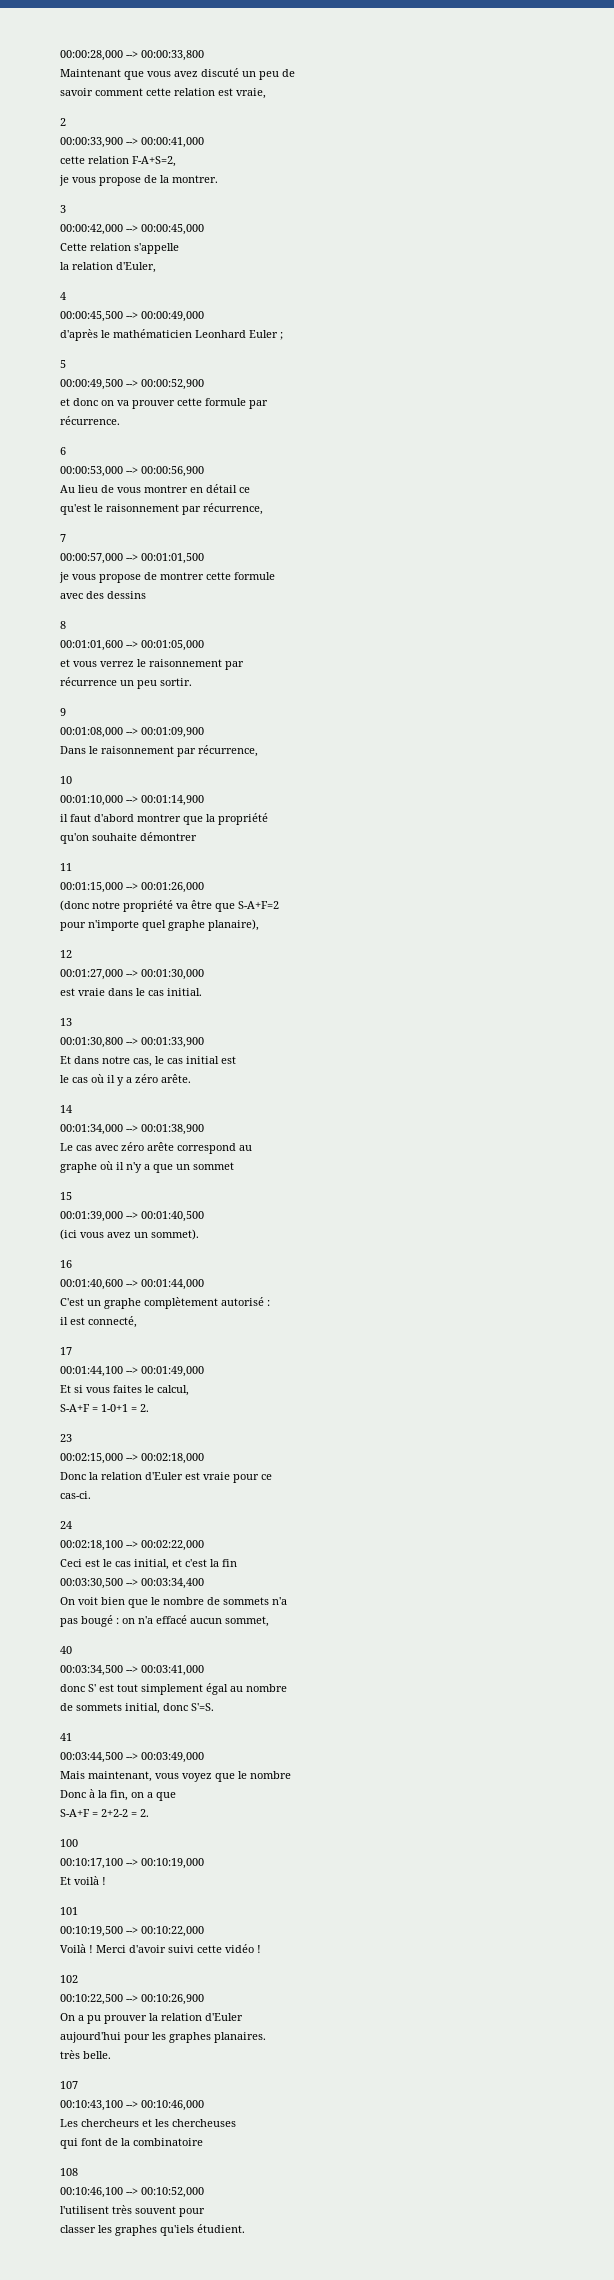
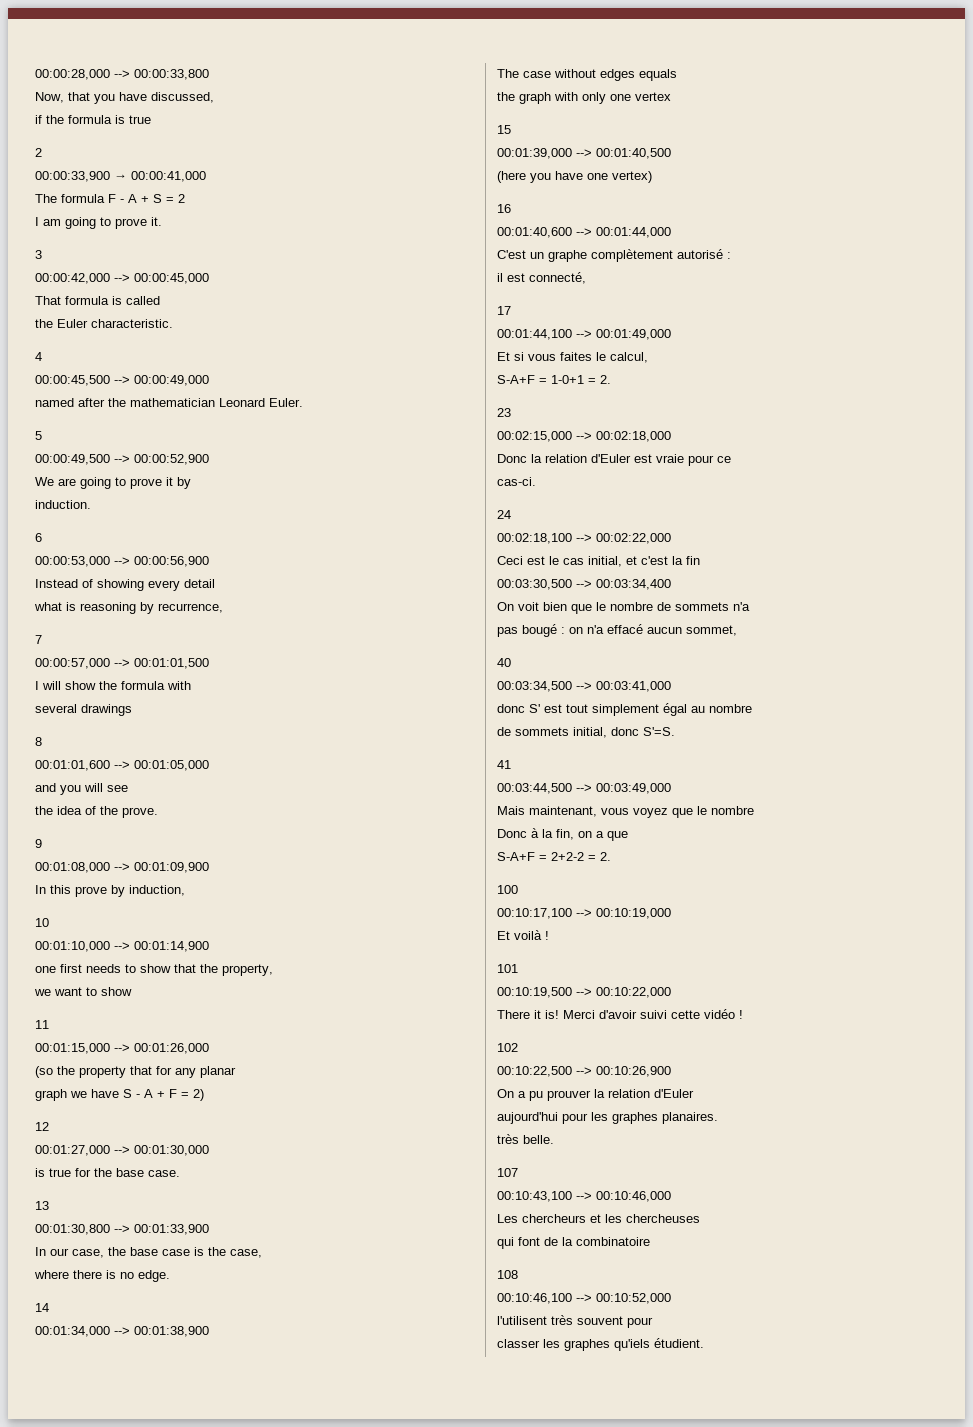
[60,68,295,80] [60,88,266,99] Maintenant que vous avez discuté un peu de // savoir comment cette relation est vraie, -> [35,92,214,104] [35,115,151,124] Now, that you have discussed, // if the formula is true
[126,138,138,145] --> -> [114,174,127,180] →
[60,156,176,167] [59,175,218,186] [60,205,66,213] [60,224,204,235] [60,243,179,254] [60,262,156,273] [60,292,66,300] [60,311,204,322] [60,329,283,341] [60,360,66,368] [60,379,204,390] [60,398,268,409] [60,416,120,425] [60,447,66,455] [60,466,204,477] [60,484,250,493] [60,503,263,515] [60,534,66,542] [60,553,204,564] [59,572,275,583] [60,591,146,599] [60,621,66,629] [60,640,204,651] [60,659,244,670] [60,677,192,689] cette relation F-A+S=2, // je vous propose de la montrer. // 3 // 00:00:42,000 --> 00:00:45,000 // Cette relation s'appelle // la relation d'Euler, // 4 // 00:00:45,500 --> 00:00:49,000 // d'après le mathématicien Leonhard Euler ; // 5 // 00:00:49,500 --> 00:00:52,900 // et donc on va prouver cette formule par // récurrence. // 6 // 00:00:53,000 --> 00:00:56,900 // Au lieu de vous montrer en détail ce // qu'est le raisonnement par récurrence, // 7 // 00:00:57,000 --> 00:01:01,500 // je vous propose de montrer cette formule // avec des dessins // 8 // 00:01:01,600 --> 00:01:05,000 // et vous verrez le raisonnement par // récurrence un peu sortir. -> [35,194,185,203] [35,217,162,229] [35,250,42,259] [35,273,209,284] [35,296,160,305] [35,319,173,328] [35,352,42,361] [35,375,209,386] [35,398,303,407] [35,431,42,440] [35,454,209,465] [35,477,191,489] [35,500,91,509] [35,533,42,542] [35,556,209,567] [35,579,215,591] [34,602,223,614] [35,635,42,644] [35,658,209,669] [35,681,191,690] [35,704,132,716] [35,737,42,746] [35,760,209,771] [35,783,128,795] [35,806,158,818] The formula F - A + S = 2 // I am going to prove it. // 3 // 00:00:42,000 --> 00:00:45,000 // That formula is called // the Euler characteristic. // 4 // 00:00:45,500 --> 00:00:49,000 // named after the mathematician Leonard Euler. // 5 // 00:00:49,500 --> 00:00:52,900 // We are going to prove it by // induction. // 6 // 00:00:53,000 --> 00:00:56,900 // Instead of showing every detail // what is reasoning by recurrence, // 7 // 00:00:57,000 --> 00:01:01,500 // I will show the formula with // several drawings // 8 // 00:01:01,600 --> 00:01:05,000 // and you will see // the idea of the prove.
[60,745,258,757] Dans le raisonnement par récurrence, -> [35,885,185,897] In this prove by induction,
[60,813,268,825] [60,832,197,844] [60,863,72,871] [60,882,204,893] [60,900,279,912] [60,919,259,931] [60,950,72,958] [60,969,204,980] [60,988,202,996] [60,1018,72,1026] [60,1037,204,1048] [60,1056,236,1067] [60,1074,191,1086] [60,1105,72,1113] [60,1124,204,1135] [60,1142,252,1154] [60,1161,234,1173] il faut d'abord montrer que la propriété // qu'on souhaite démontrer // 11 // 00:01:15,000 --> 00:01:26,000 // (donc notre propriété va être que S-A+F=2 // pour n'importe quel graphe planaire), // 12 // 00:01:27,000 --> 00:01:30,000 // est vraie dans le cas initial. // 13 // 00:01:30,800 --> 00:01:33,900 // Et dans notre cas, le cas initial est // le cas où il y a zéro arête. // 14 // 00:01:34,000 --> 00:01:38,900 // Le cas avec zéro arête correspond au // graphe où il n'y a que un sommet -> [35,964,273,976] [34,987,132,996] [35,1020,49,1029] [35,1043,209,1054] [35,1066,236,1078] [35,1089,204,1101] [35,1122,49,1131] [35,1145,209,1156] [35,1168,180,1177] [35,1201,49,1210] [35,1224,209,1235] [35,1247,262,1258] [34,1270,170,1282] [35,1303,49,1312] [35,1326,209,1337] [497,69,677,81] [497,92,671,104] one first needs to show that the property, // we want to show // 11 // 00:01:15,000 --> 00:01:26,000 // (so the property that for any planar // graph we have S - A + F = 2) // 12 // 00:01:27,000 --> 00:01:30,000 // is true for the base case. // 13 // 00:01:30,800 --> 00:01:33,900 // In our case, the base case is the case, // where there is no edge. // 14 // 00:01:34,000 --> 00:01:38,900 // The case without edges equals // the graph with only one vertex
[60,1229,199,1240] (ici vous avez un sommet). -> [497,171,652,183] (here you have one vertex)
[60,1944,93,1953] Voilà ! -> [497,1010,559,1019] There it is!

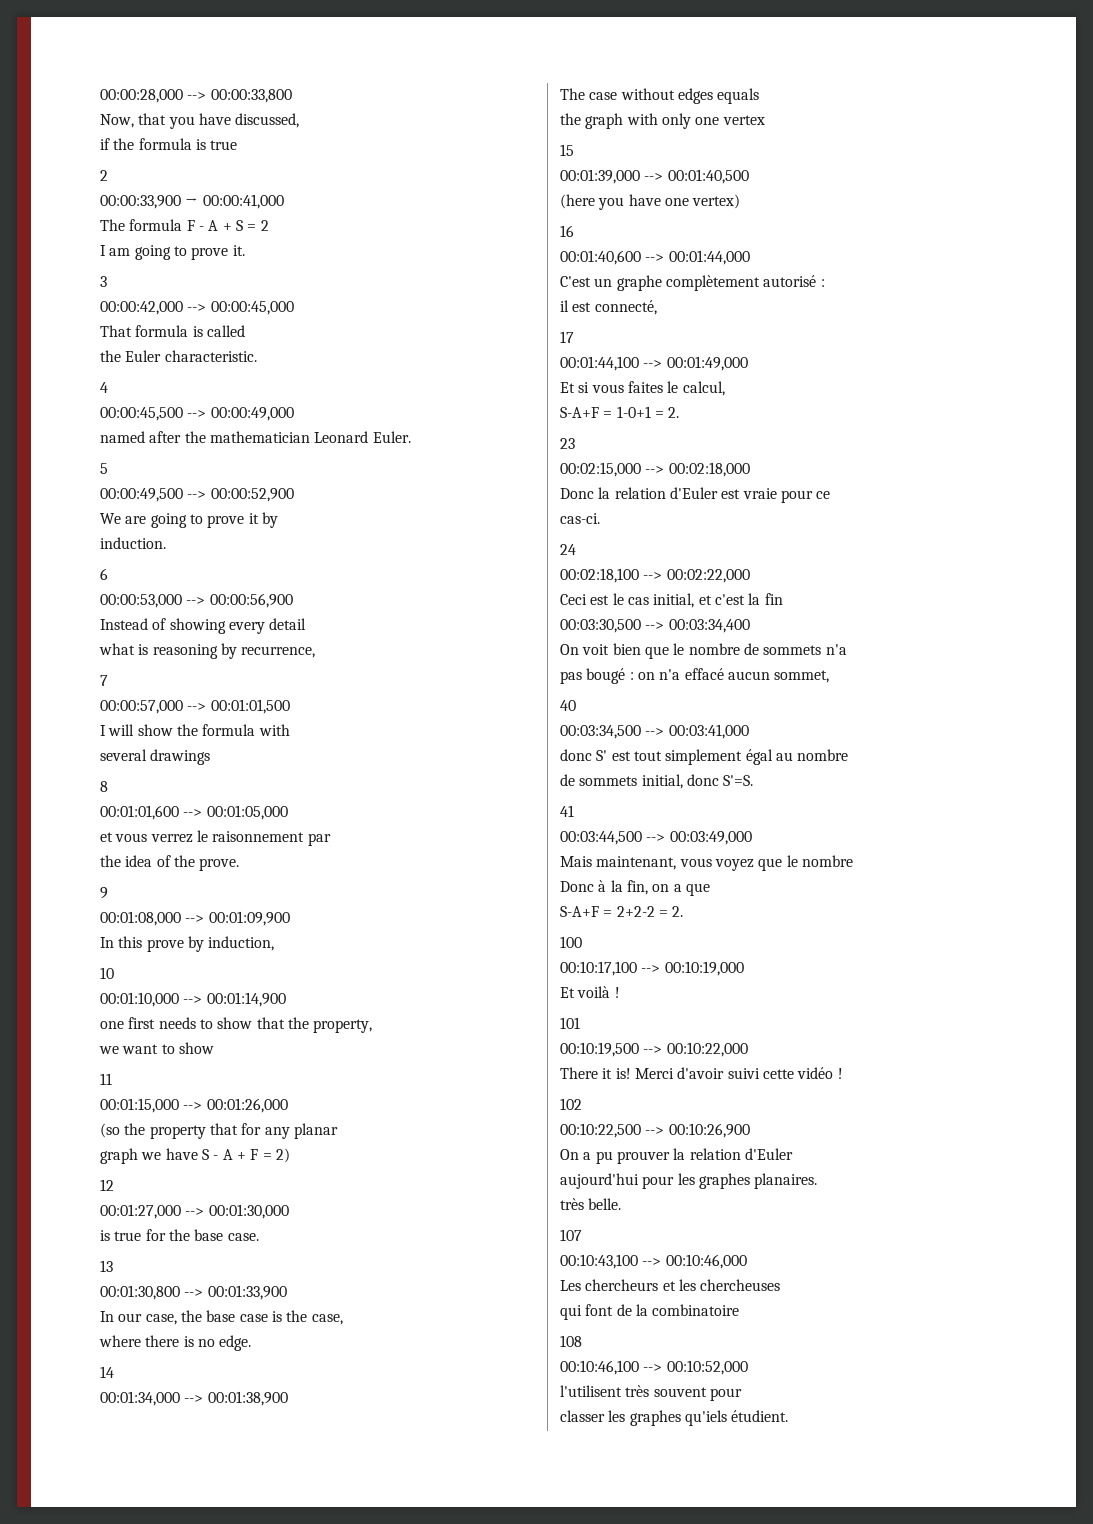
[35,783,128,795] and you will see -> [100,830,331,846] et vous verrez le raisonnement par

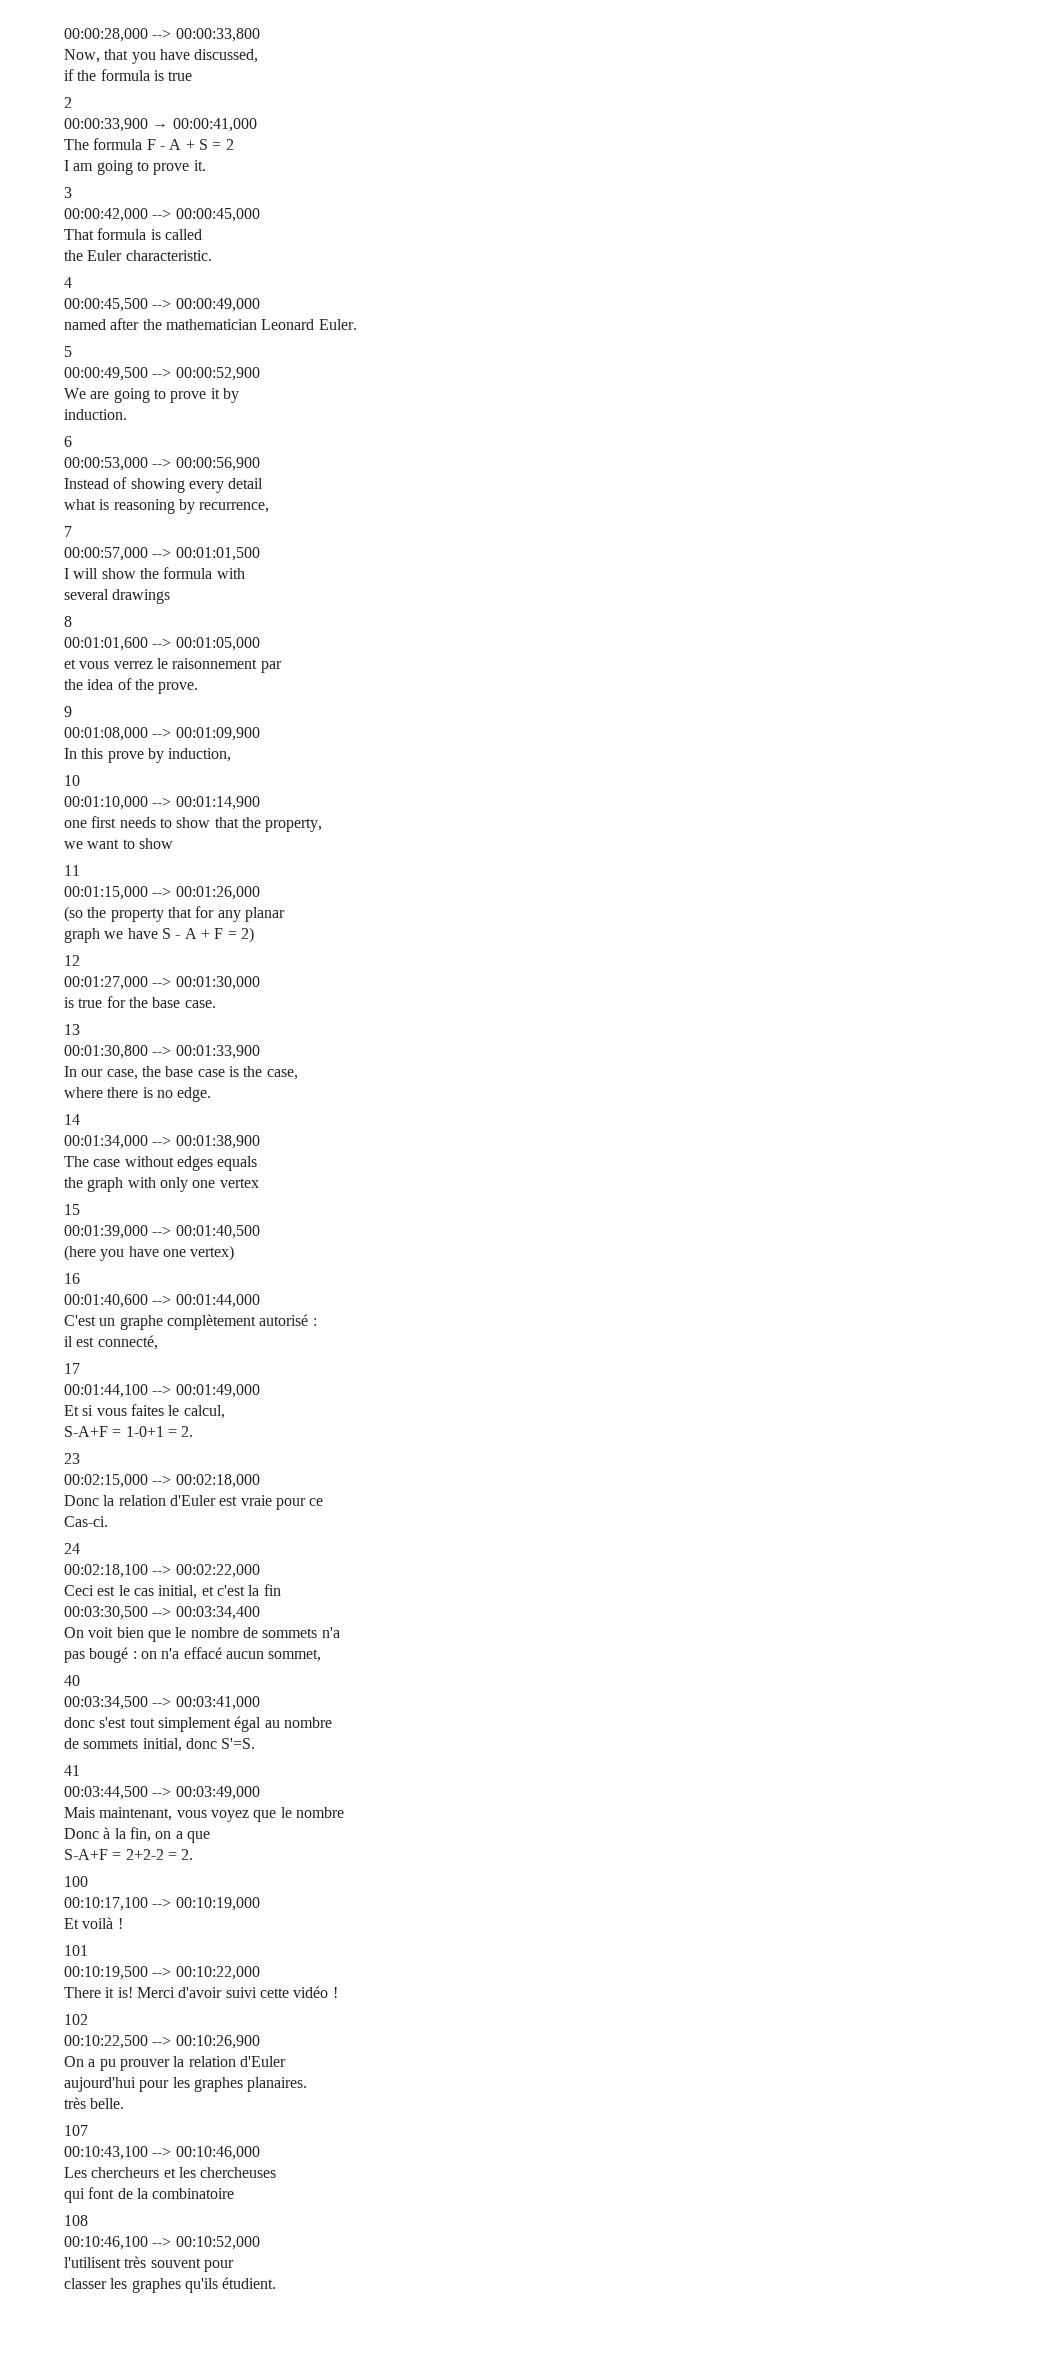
[560,513,600,524] cas-ci. -> [64,1516,108,1527] Cas-ci.
[596,750,631,761] S' est -> [99,1717,127,1728] s'est
[684,1410,727,1426] qu'iels -> [184,2278,218,2293] qu'ils

